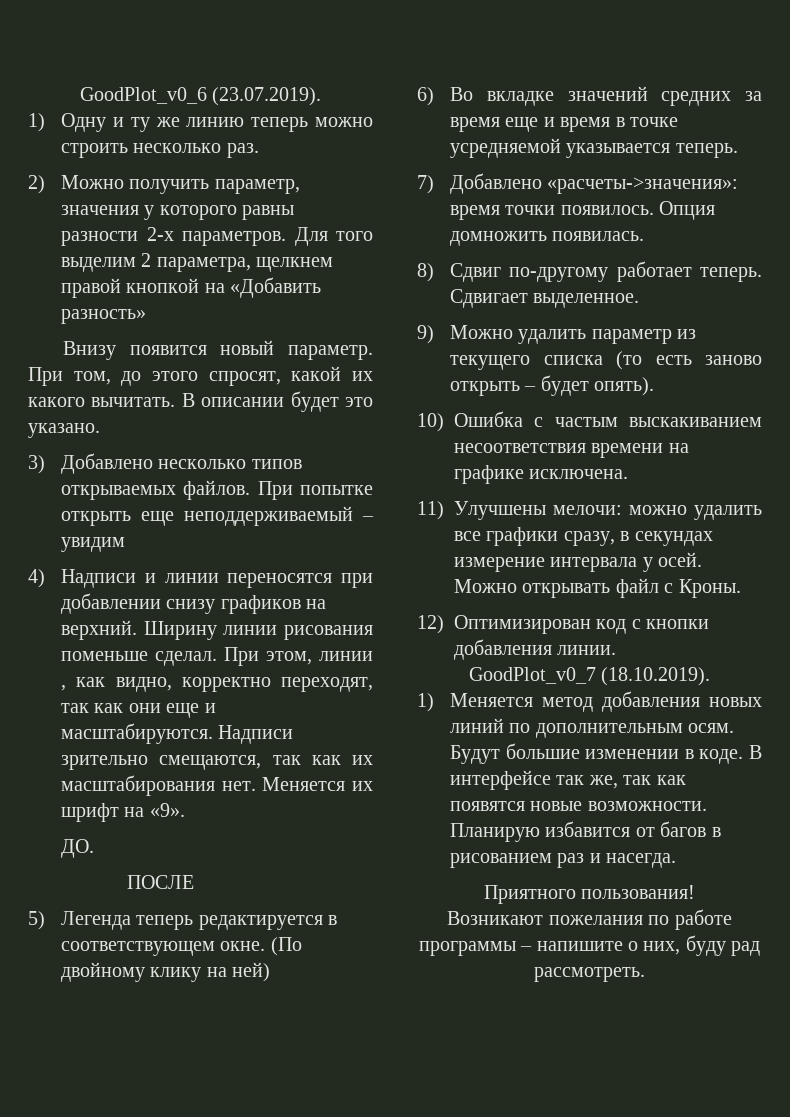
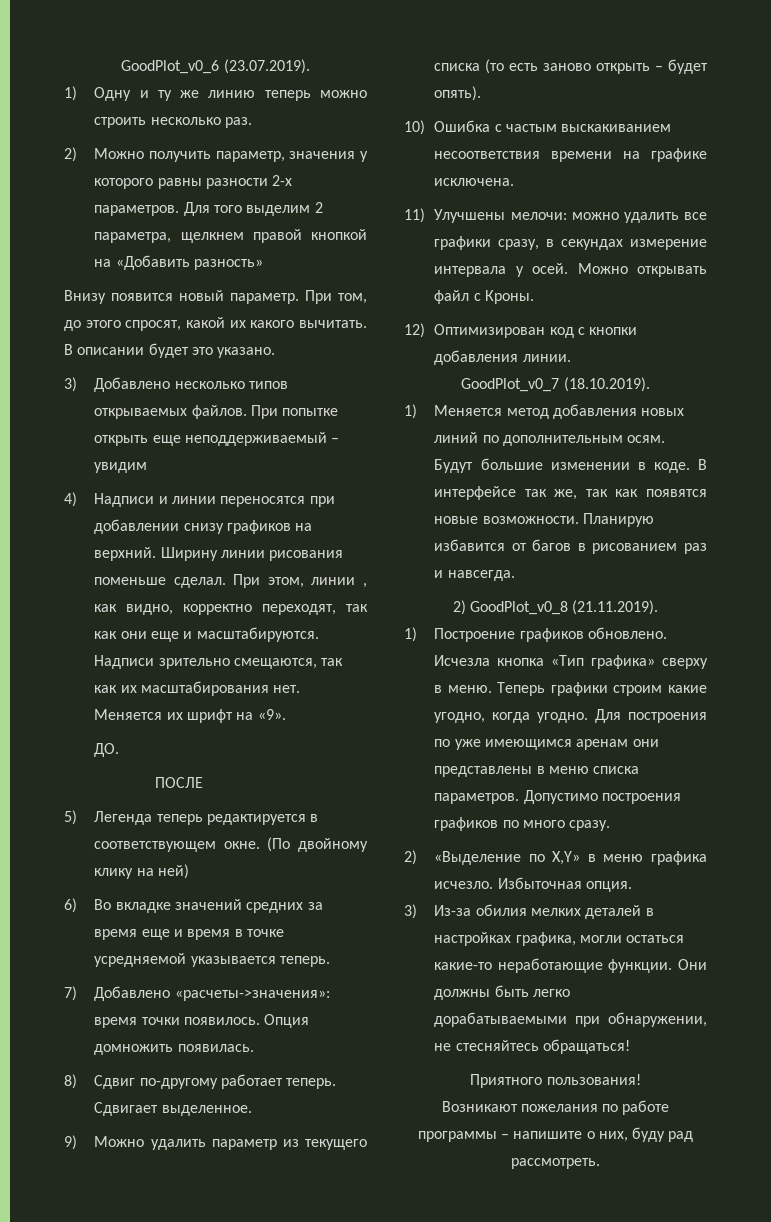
[606,853,677,868] насегда. -> [447,570,515,581] [452,600,659,615] [404,627,668,642] [434,655,708,669] [434,682,707,696] [434,709,707,723] [434,739,659,750] [434,766,640,777] [434,790,682,804] [434,817,611,831] [404,850,707,865] [434,877,633,892] [404,904,654,919] [434,932,685,946] [434,958,707,973] [434,985,571,1000] [434,1012,707,1027] [434,1039,631,1054] навсегда. // 2) GoodPlot_v0_8 (21.11.2019). // 1) Построение графиков обновлено. Исчезла кнопка «Тип графика» сверху в меню. Теперь графики строим какие угодно, когда угодно. Для построения по уже имеющимся аренам они представлены в меню списка параметров. Допустимо построения графиков по много сразу. // 2) «Выделение по X,Y» в меню графика исчезло. Избыточная опция. // 3) Из-за обилия мелких деталей в настройках графика, могли остаться какие-то неработающие функции. Они должны быть легко дорабатываемыми при обнаружении, не стесняйтесь обращаться!

